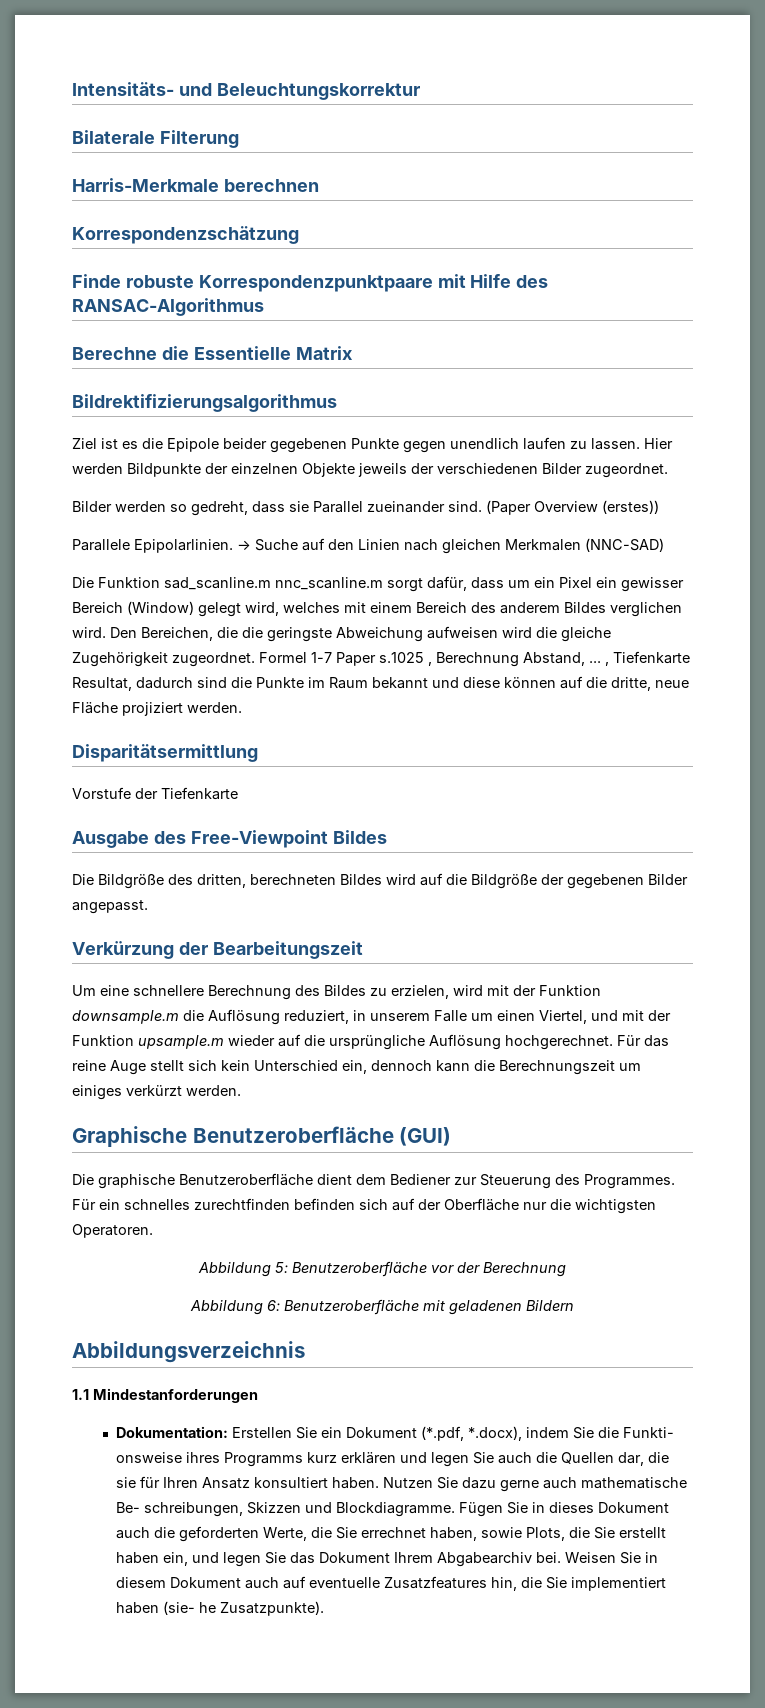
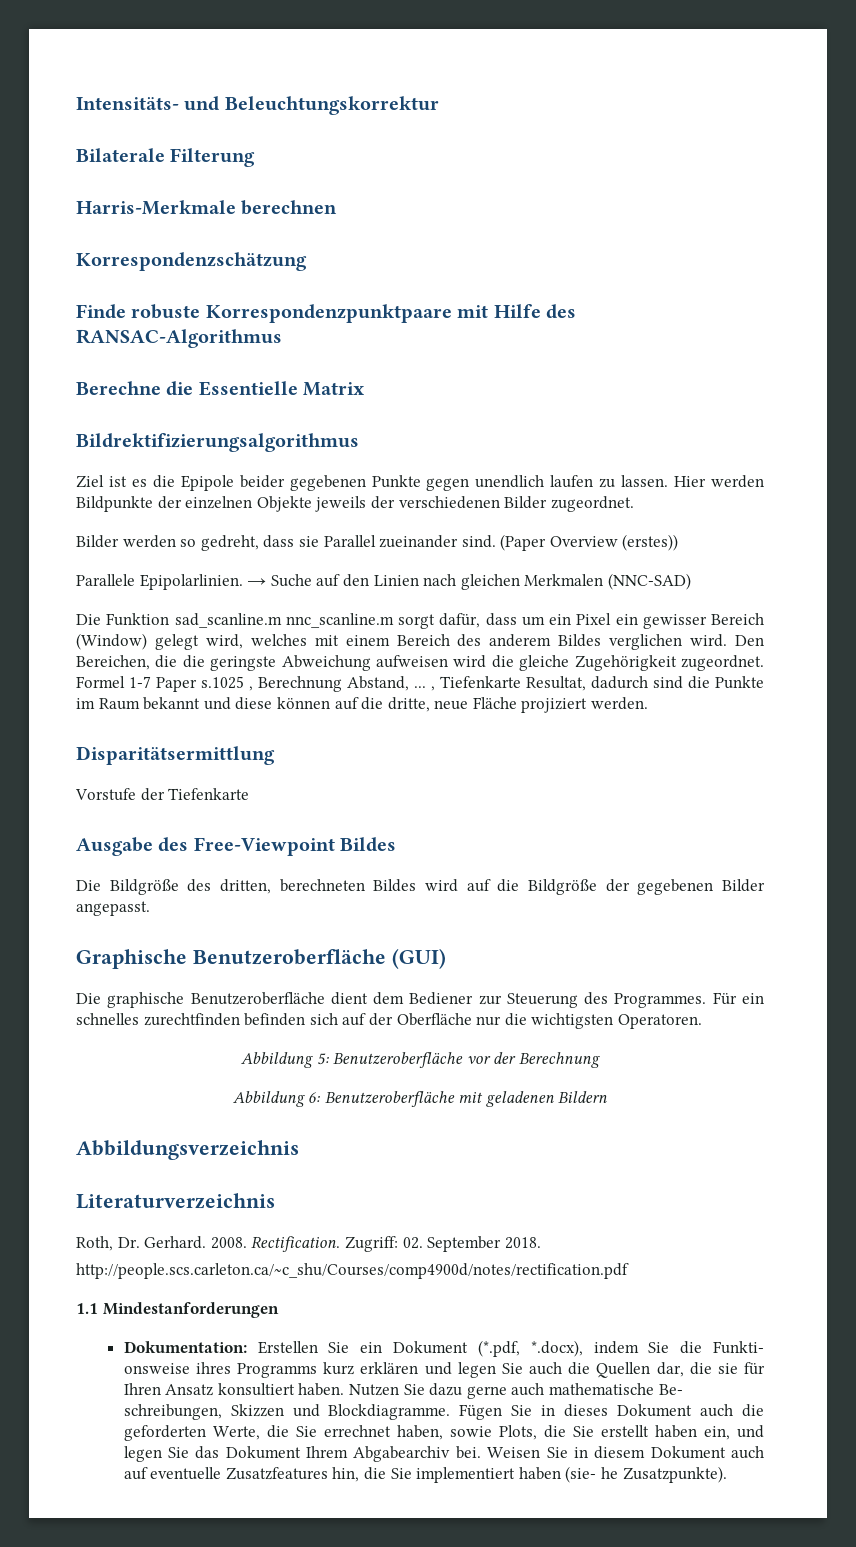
[72,941,363,959] [72,985,601,1000] [72,1009,671,1025] [72,1034,669,1050] [72,1060,641,1075] [72,1085,241,1100] // Verkürzung der Bearbeitungszeit // Um eine schnellere Berechnung des Bildes zu erzielen, wird mit der Funktion downsample.m die Auflösung reduziert, in unserem Falle um einen Viertel, und mit der Funktion upsample.m wieder auf die ursprüngliche Auflösung hochgerechnet. Für das reine Auge stellt sich kein Unterschied ein, dennoch kann die Berechnungszeit um einiges verkürzt werden. -> (150, 908) none
(305, 1352) none -> [76,1193,275,1209] [76,1236,541,1252] [76,1263,629,1279] // Literaturverzeichnis // Roth, Dr. Gerhard. 2008. Rectification. Zugriff: 02. September 2018. // http://people.scs.carleton.ca/~c_shu/Courses/comp4900d/notes/rectification.pdf

